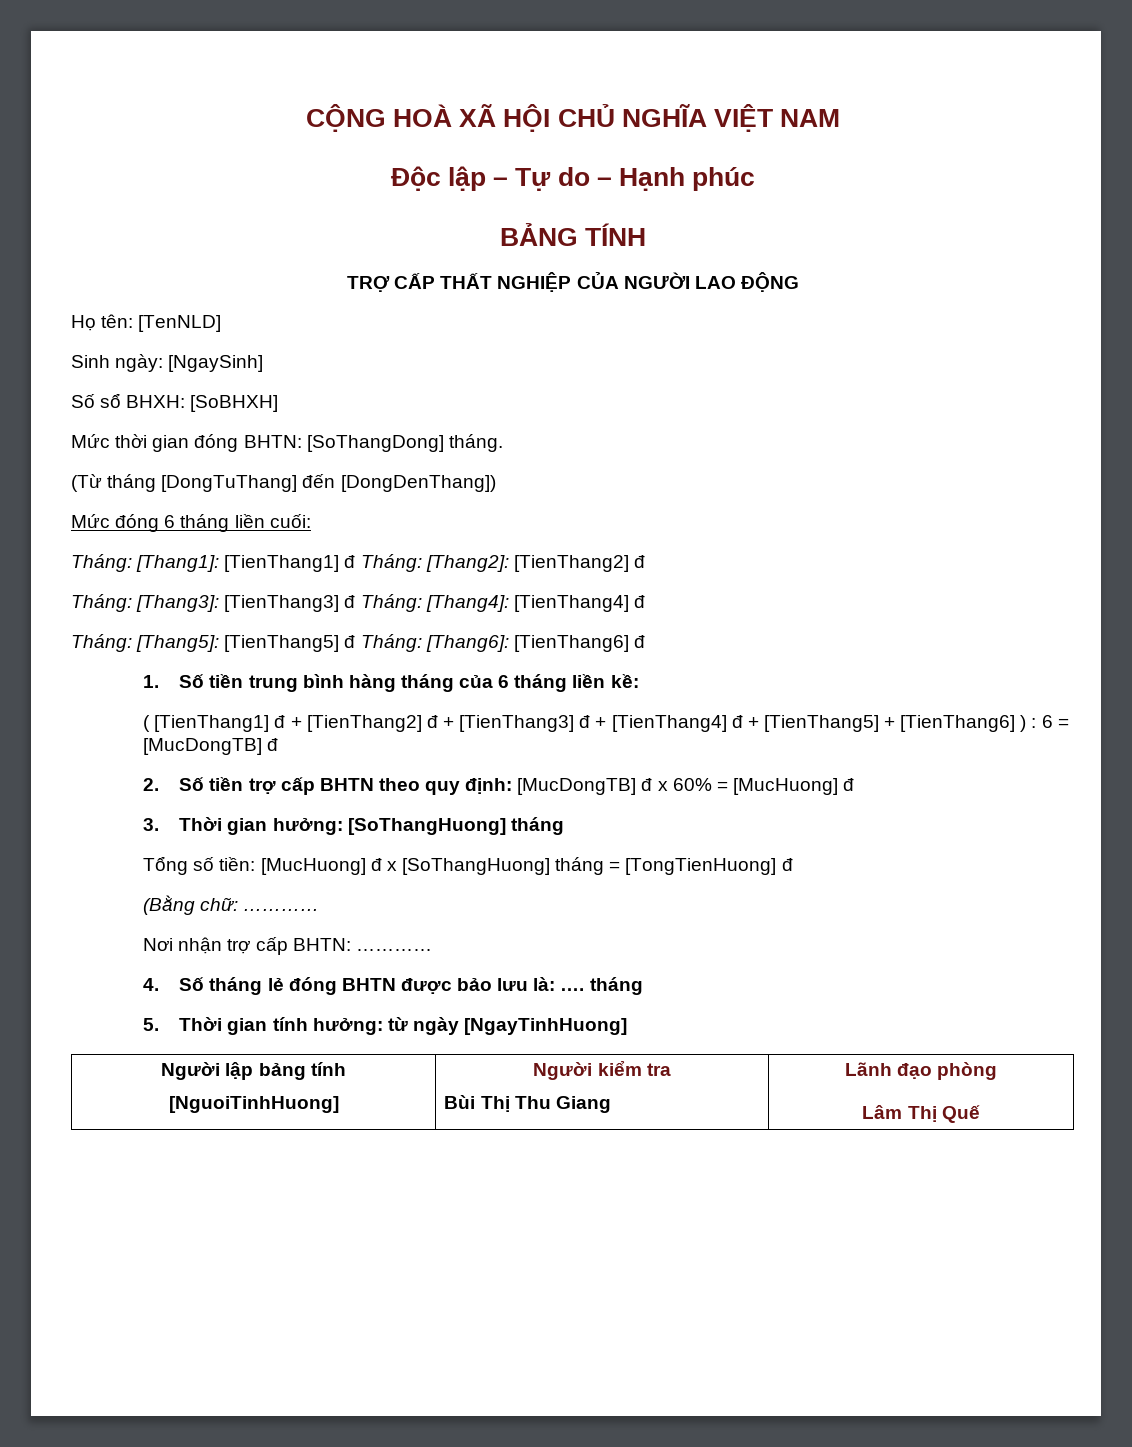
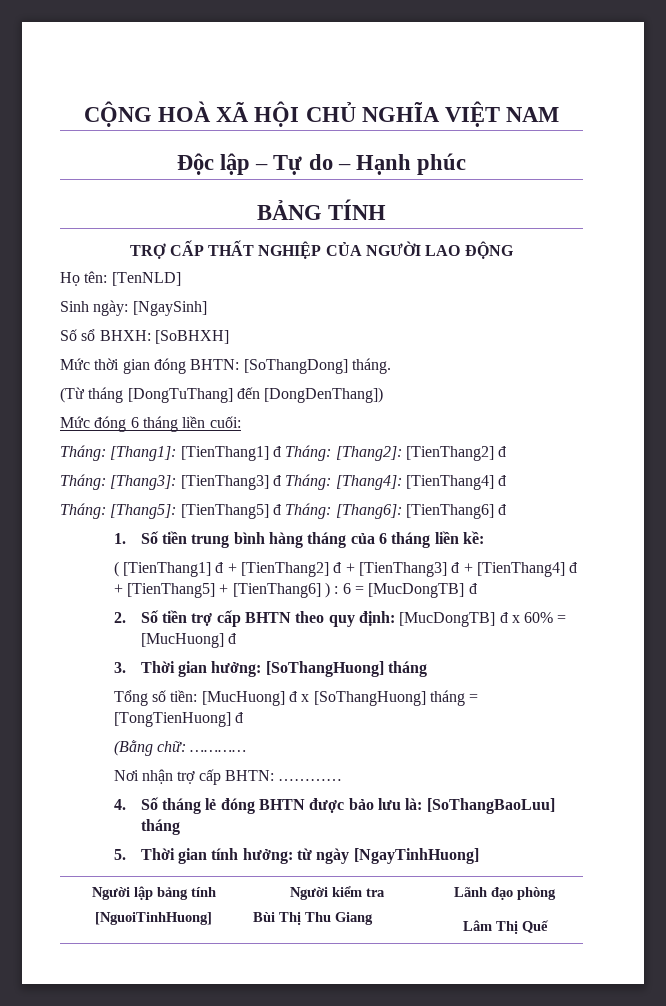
[560,988,585,991] …. -> [426,798,555,814] [SoThangBaoLuu]

